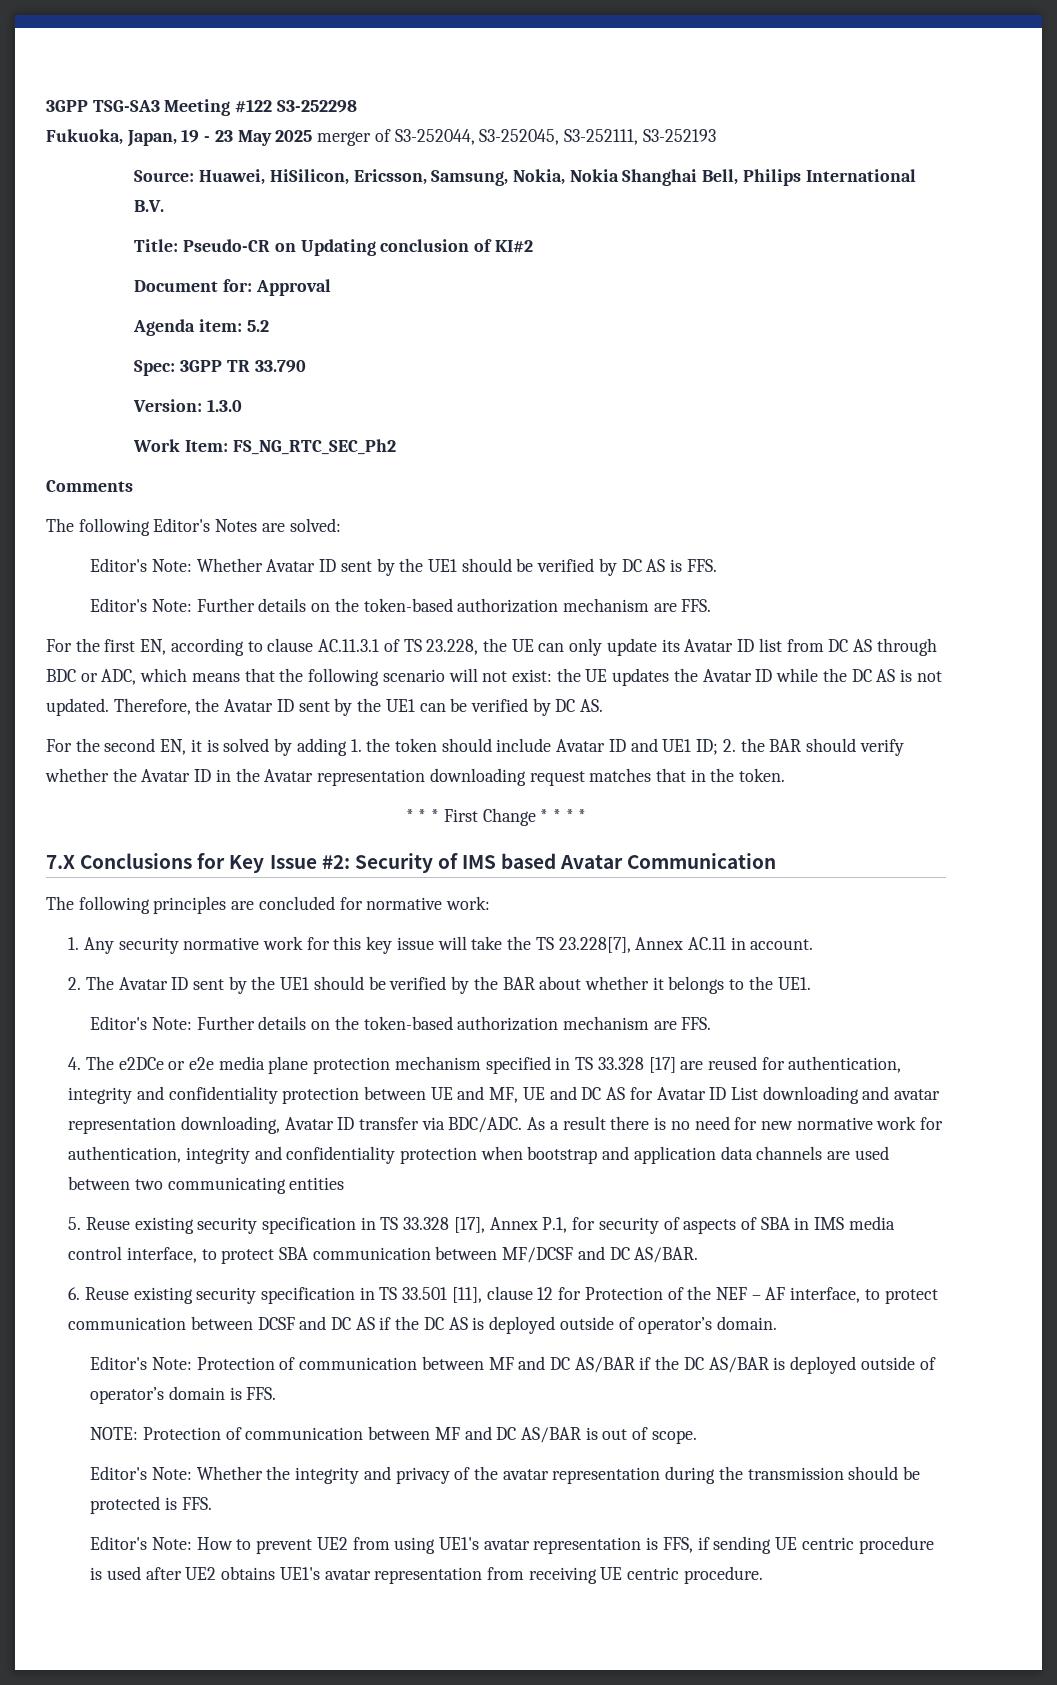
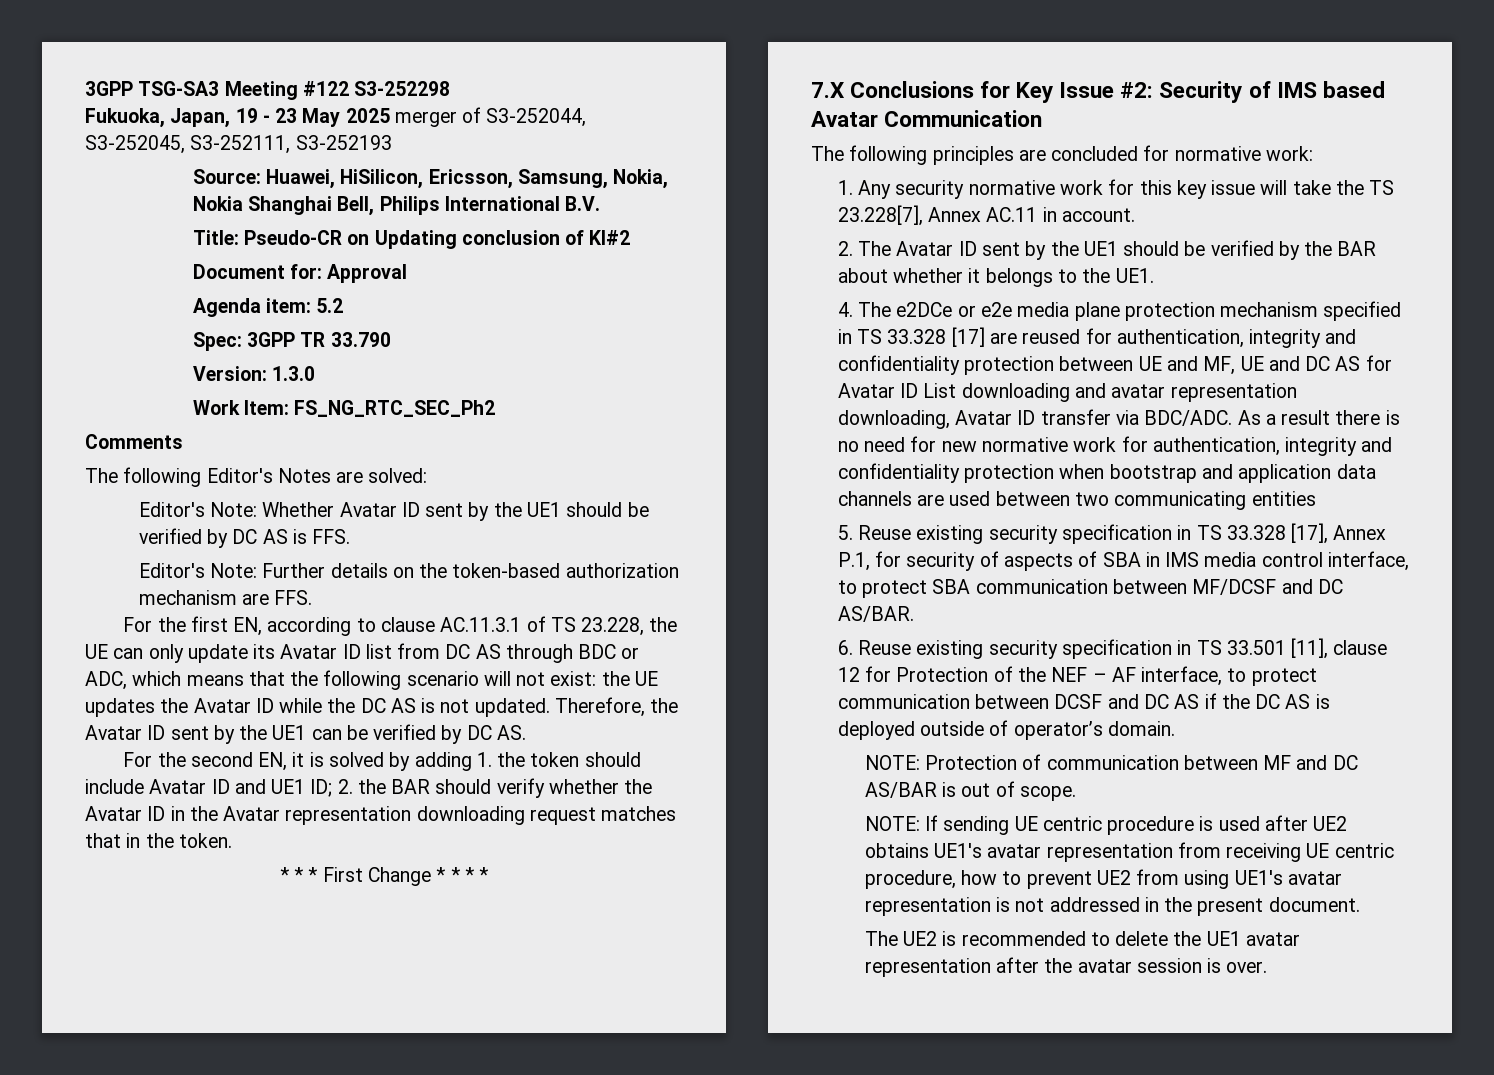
[90,1016,712,1031] // Editor's Note: Further details on the token-based authorization mechanism are FFS. -> (1154, 275) none
[90,1356,936,1374] [90,1386,277,1404] // Editor's Note: Protection of communication between MF and DC AS/BAR if the DC AS/BAR is deployed outside of operator’s domain is FFS. -> (1176, 728) none
[90,1466,921,1484] [90,1496,212,1514] [90,1536,710,1554] Editor's Note: Whether the integrity and privacy of the avatar representation during the transmission should be protected is FFS. // Editor's Note: How to prevent UE2 from using UE1's avatar representation is FFS, if -> [864,815,939,831] NOTE: If
[683,1566,763,1584] procedure. -> [864,869,1343,889] [864,897,1360,916] [864,931,1301,946] [864,957,1268,977] procedure, how to prevent UE2 from using UE1's avatar representation is not addressed in the present document. // The UE2 is recommended to delete the UE1 avatar representation after the avatar session is over.

